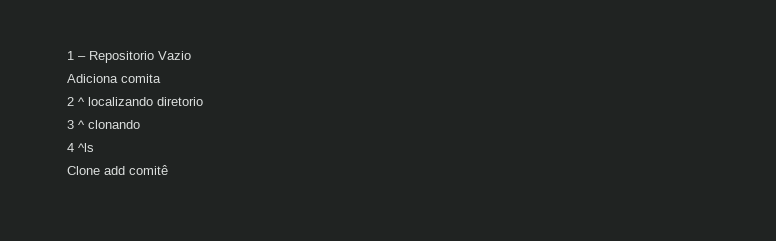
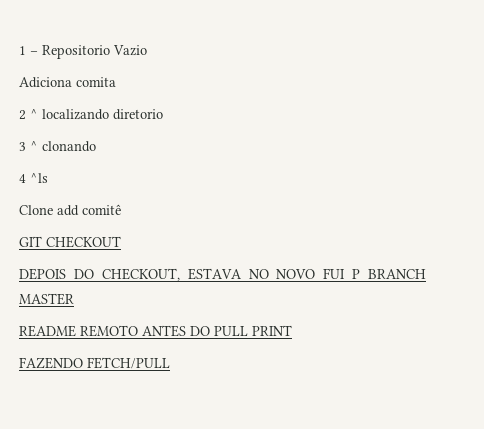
(168, 170) none -> [19,236,121,248] [19,268,426,281] [19,293,74,305] [19,325,292,337] [19,357,170,369] // GIT CHECKOUT // DEPOIS DO CHECKOUT, ESTAVA NO NOVO FUI P BRANCH MASTER // README REMOTO ANTES DO PULL PRINT // FAZENDO FETCH/PULL

